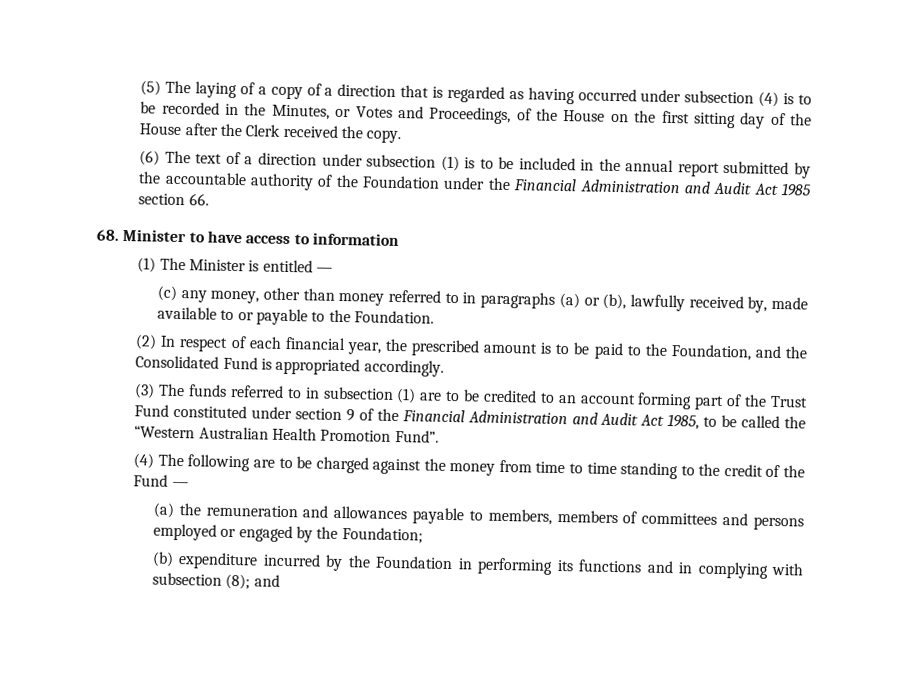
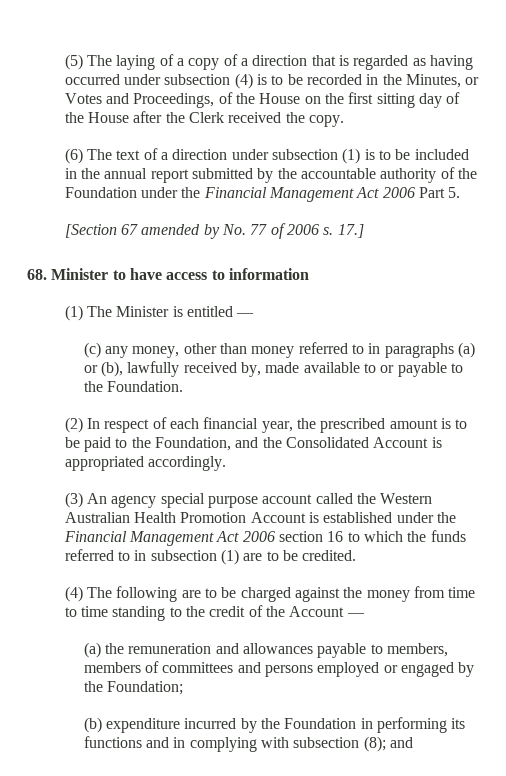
[579,179,811,197] [138,193,209,206] Administration and Audit Act 1985 section 66. -> [269,187,461,202] [64,223,364,239] Management Act 2006 Part 5. // [Section 67 amended by No. 77 of 2006 s. 17.]
[222,356,258,370] Fund -> [373,437,429,448] Account
[158,383,186,397] The -> [87,493,433,508] [64,512,457,523] [63,531,427,546] An agency special purpose account called the Western Australian Health Promotion Account is established under the Financial Management Act 2006 section 16 to which the
[482,389,809,411] [134,404,806,430] [134,425,439,443] credited to an account forming part of the Trust Fund constituted under section 9 of the Financial Administration and Audit Act 1985, to be called the “Western Australian Health Promotion Fund”. -> [302,550,357,561] credited.
[133,474,169,487] Fund -> [289,606,345,617] Account

